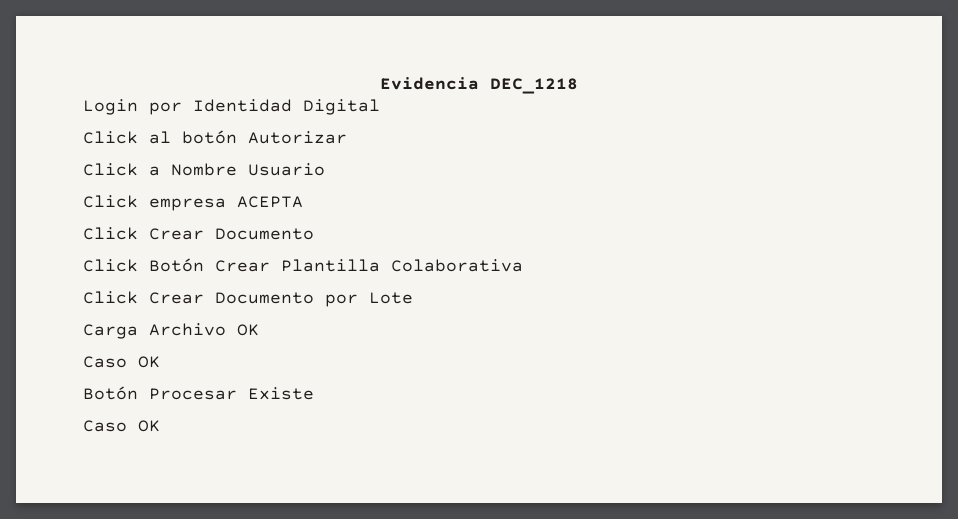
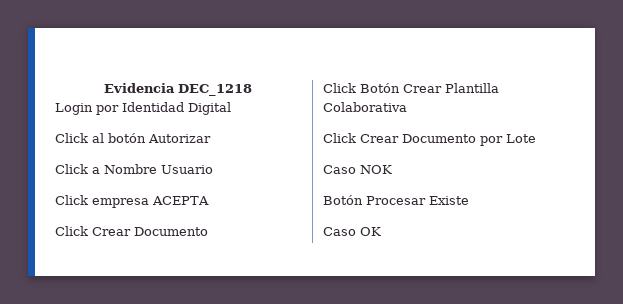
[83,323,259,339] [83,356,160,368] // Carga Archivo OK // Caso OK -> [323,165,392,174] // Caso NOK

